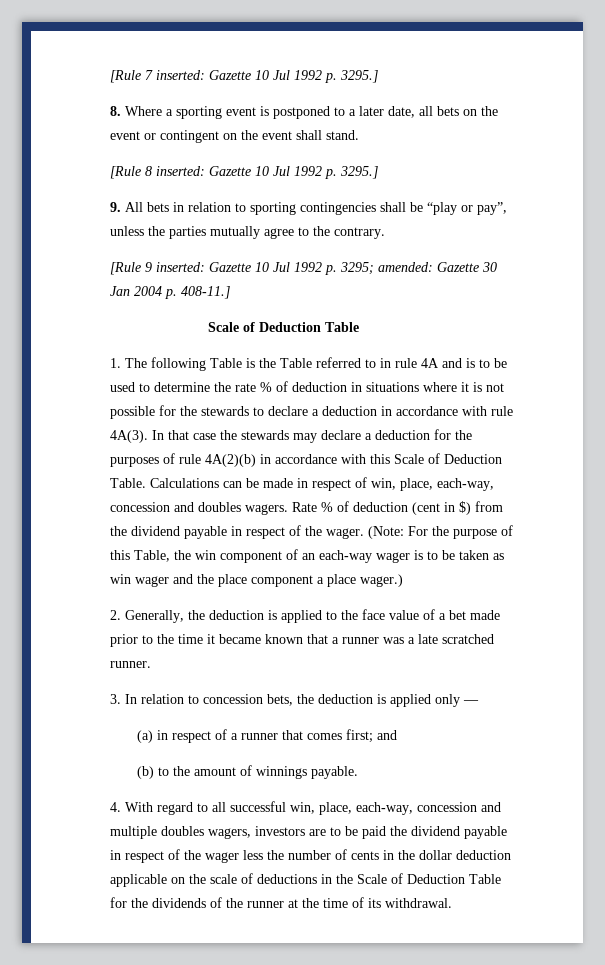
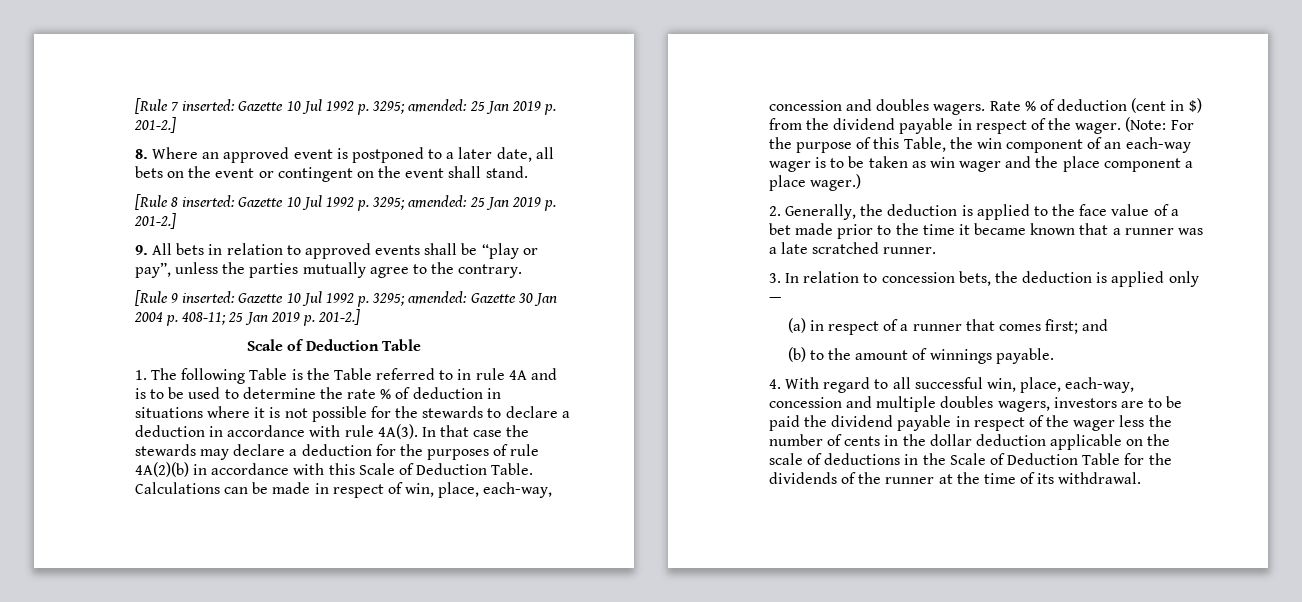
[339,70,378,83] 3295.] -> [372,99,557,115] [133,117,176,133] 3295; amended: 25 Jan 2019 p. 201-2.]
[165,106,222,119] a sporting -> [202,147,290,163] an approved
[339,166,378,179] 3295.] -> [372,195,557,211] [133,213,176,229] 3295; amended: 25 Jan 2019 p. 201-2.]
[249,202,376,215] sporting contingencies -> [304,243,421,259] approved events
[180,286,230,299] 408-11.] -> [182,309,361,326] 408-11; 25 Jan 2019 p. 201-2.]

